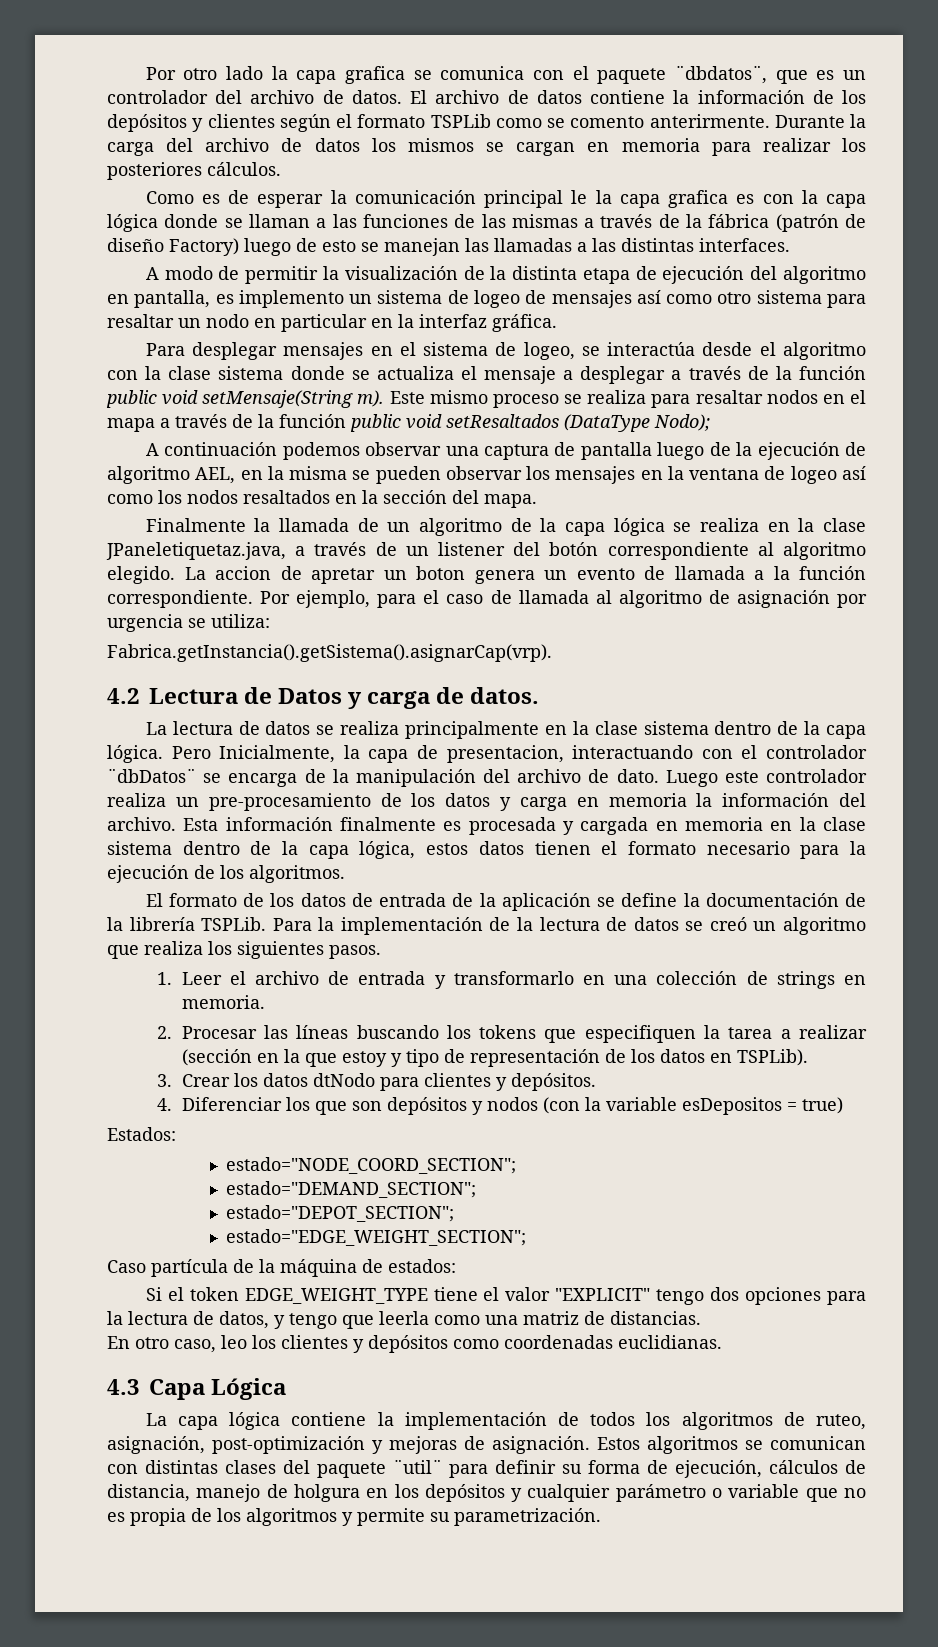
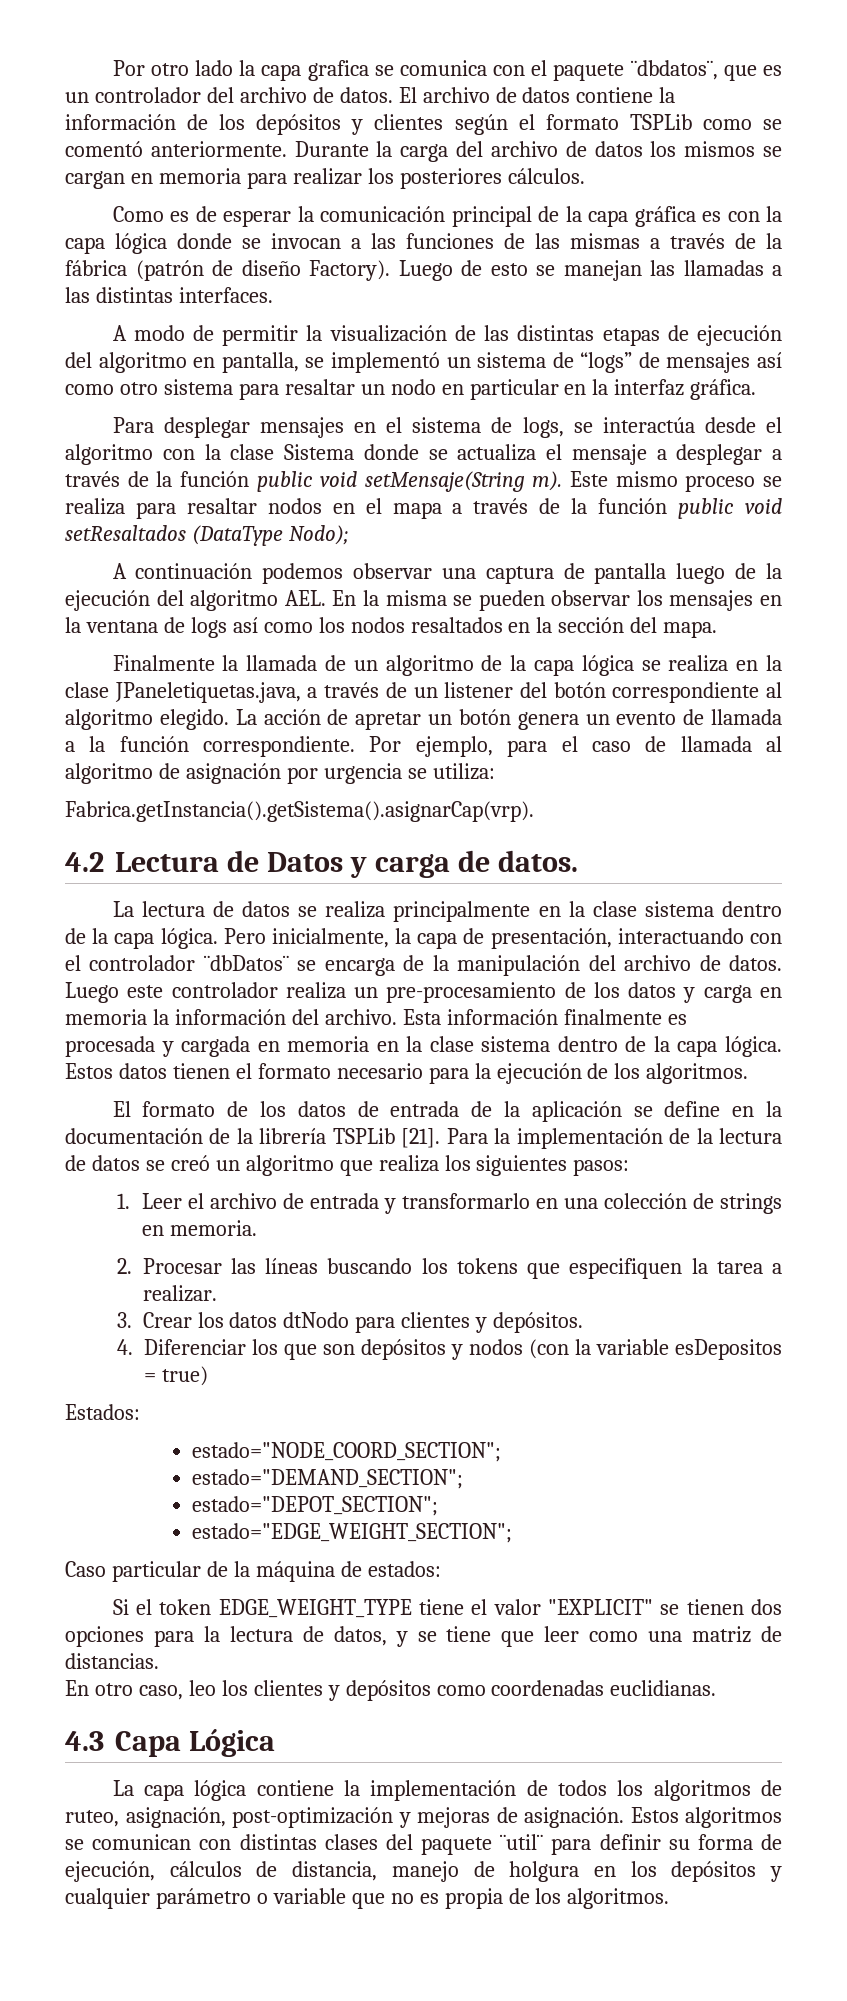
[570,114,770,128] comento anterirmente. -> [65,141,287,157] comentó anteriormente.
[571,190,729,208] le la capa grafica -> [538,206,696,227] de la capa gráfica
[248,214,310,228] llaman -> [271,233,341,249] invocan
[169,238,291,256] Factory) luego -> [309,260,453,281] Factory). Luego
[490,266,630,284] la distinta etapa -> [484,325,660,346] las distintas etapas
[215,290,344,308] es implemento -> [305,352,440,373] se implementó
[473,290,520,308] logeo -> [580,352,633,373] “logs”
[523,342,575,360] logeo, -> [522,417,564,438] logs,
[218,366,284,380] sistema -> [284,444,354,460] Sistema
[844,442,866,456] [107,466,263,484] de algoritmo AEL, en -> [156,590,357,611] del algoritmo AEL. En
[790,466,837,484] logeo -> [190,617,227,638] logs
[106,542,286,560] JPaneletiquetaz.java, -> [114,682,301,703] JPaneletiquetas.java,
[215,566,271,580] accion -> [263,709,321,725] acción
[416,566,465,580] boton -> [458,709,511,725] botón
[219,745,336,763] Inicialmente, -> [271,928,389,948] inicialmente,
[446,745,564,763] presentacion, -> [490,928,612,949] presentación,
[616,769,659,783] dato. -> [729,955,782,971] datos.
[359,841,469,859] lógica, estos -> [725,1036,783,1057] [65,1063,113,1079] lógica. Estos
(678, 900) none -> [732,1106,755,1117] en
[201,917,267,931] TSPLib. -> [332,1128,441,1148] TSPLib [21].
[329,945,381,959] pasos. -> [573,1159,630,1176] pasos:
[799,1025,867,1039] [181,1049,808,1067] realizar (sección en la que estoy y tipo de representación de los datos en TSPLib). -> [142,1285,217,1302] realizar.
[151,1259,228,1277] partícula -> [111,1561,201,1582] particular
[656,1289,705,1305] tengo -> [660,1599,744,1615] se tienen
[289,1311,429,1329] tengo que leerla -> [417,1626,580,1647] se tiene que leer
[246,1508,601,1526] algoritmos y permite su parametrización. -> [567,1888,670,1909] algoritmos.

